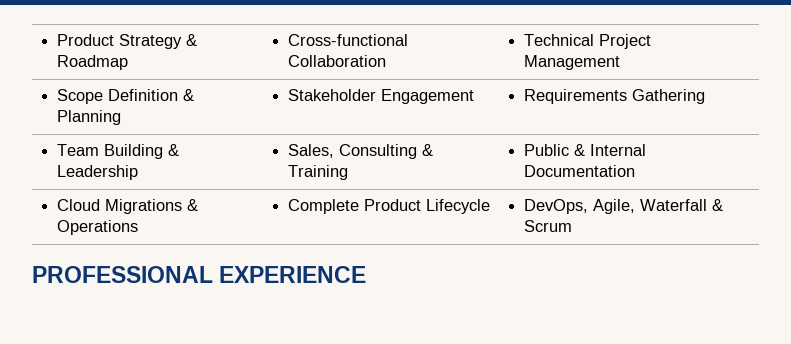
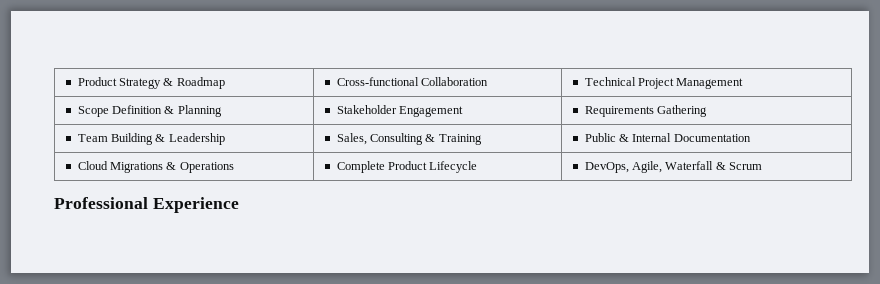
[32,266,367,283] PROFESSIONAL EXPERIENCE -> [54,197,239,213] Professional Experience

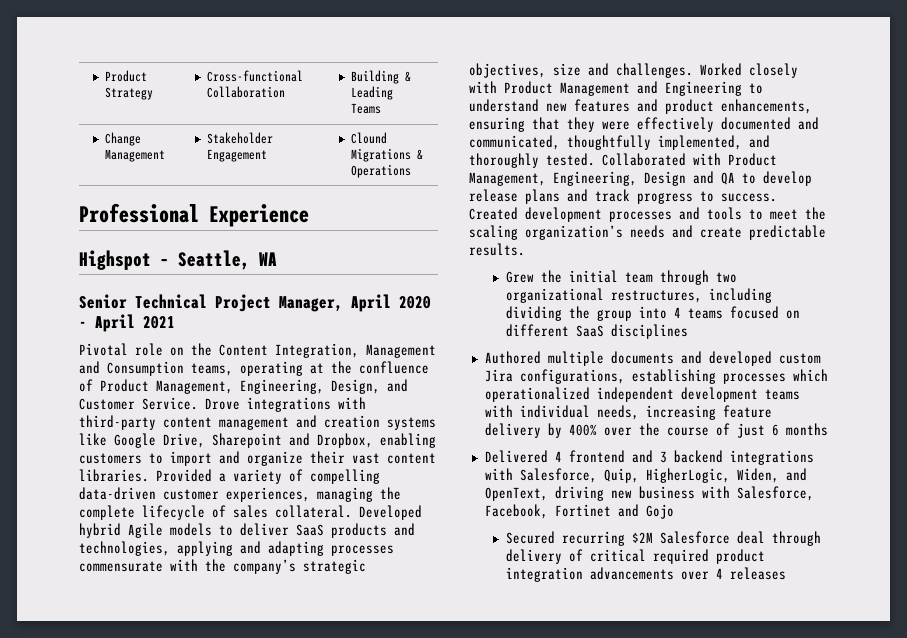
[163,77,225,89] & Roadmap -> (153, 93) none
[584,77,744,89] [77,105,222,117] [336,105,464,117] [584,105,708,117] [77,133,225,145] [336,133,482,145] [584,133,751,142] [77,161,234,173] [336,161,478,173] [584,161,763,173] [54,197,239,213] Technical Project Management // Scope Definition & Planning | Stakeholder Engagement | Requirements Gathering // Team Building & Leadership | Sales, Consulting & Training | Public & Internal Documentation // Cloud Migrations & Operations | Complete Product Lifecycle | DevOps, Agile, Waterfall & Scrum // Professional Experience -> [350,70,411,84] [350,86,393,100] [350,103,381,114] [104,132,141,146] [104,149,165,162] [206,132,273,144] [206,149,267,162] [350,132,387,144] [350,148,423,162] [350,164,411,178] [79,203,309,227] [79,250,277,270] [79,294,431,312] [79,314,175,332] [79,343,436,358] [79,361,429,376] [79,379,408,394] [79,397,366,412] [79,415,436,430] [79,433,436,448] [79,451,436,466] [79,469,380,484] [79,487,401,502] [79,505,422,520] [79,523,415,538] [79,541,394,556] [79,559,366,574] [469,63,798,78] [469,81,763,96] [469,99,812,114] [469,117,819,132] [469,135,770,150] [469,153,777,168] [469,171,812,186] [469,189,777,204] [469,207,826,222] [469,225,826,240] [469,243,525,256] [505,270,737,285] [505,288,772,303] [505,306,800,321] [505,324,688,339] [484,351,821,366] [484,369,828,384] [484,387,800,402] [484,405,772,420] [484,423,828,438] [484,450,814,465] [484,468,807,483] [484,486,814,501] [484,504,674,519] [505,531,821,546] [505,549,765,564] [505,567,786,582] Building & Leading Teams // Change Management | Stakeholder Engagement | Clound Migrations & Operations // Professional Experience // Highspot – Seattle, WA // Senior Technical Project Manager, April 2020 - April 2021 // Pivotal role on the Content Integration, Management and Consumption teams, operating at the confluence of Product Management, Engineering, Design, and Customer Service. Drove integrations with third-party content management and creation systems like Google Drive, Sharepoint and Dropbox, enabling customers to import and organize their vast content libraries. Provided a variety of compelling data-driven customer experiences, managing the complete lifecycle of sales collateral. Developed hybrid Agile models to deliver SaaS products and technologies, applying and adapting processes commensurate with the company’s strategic objectives, size and challenges. Worked closely with Product Management and Engineering to understand new features and product enhancements, ensuring that they were effectively documented and communicated, thoughtfully implemented, and thoroughly tested. Collaborated with Product Management, Engineering, Design and QA to develop release plans and track progress to success. Created development processes and tools to meet the scaling organization’s needs and create predictable results. // Grew the initial team through two organizational restructures, including dividing the group into 4 teams focused on different SaaS disciplines // Authored multiple documents and developed custom Jira configurations, establishing processes which operationalized independent development teams with individual needs, increasing feature delivery by 400% over the course of just 6 months // Delivered 4 frontend and 3 backend integrations with Salesforce, Quip, HigherLogic, Widen, and OpenText, driving new business with Salesforce, Facebook, Fortinet and Gojo // Secured recurring $2M Salesforce deal through delivery of critical required product integration advancements over 4 releases

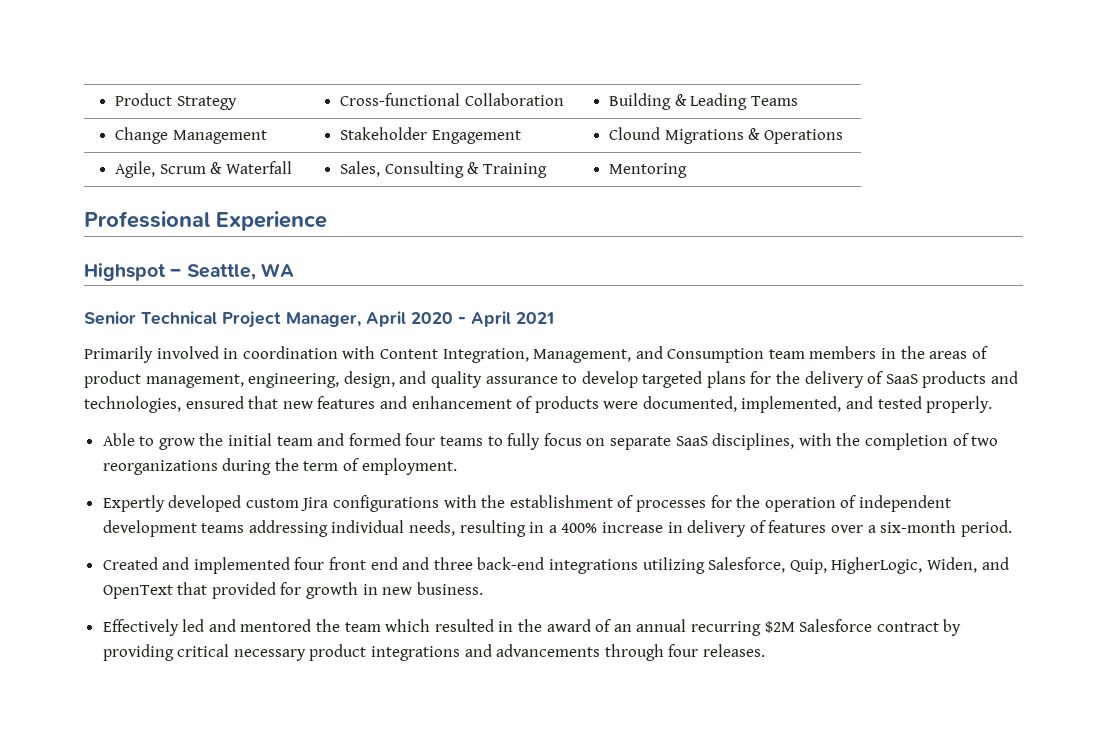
(411, 171) none -> [114,161,292,178] [339,161,547,178] [608,163,687,178] // Agile, Scrum & Waterfall | Sales, Consulting & Training | Mentoring
[79,343,212,356] Pivotal role on the -> [84,346,376,363] Primarily involved in coordination with
[366,344,436,358] Management -> [533,349,632,363] Management,
[191,361,429,376] [79,379,408,394] [79,397,366,412] [79,415,436,430] [79,433,436,448] [79,451,436,466] [79,469,380,484] [79,487,401,502] [79,505,422,520] [79,523,415,538] [79,541,394,556] [79,559,366,574] [469,63,798,78] [469,81,763,96] [469,99,812,114] [469,117,819,132] [469,135,770,150] [469,153,777,168] [469,171,812,186] [469,189,777,204] [469,207,826,222] [469,225,826,240] [469,243,525,256] [505,270,737,285] [505,288,772,303] [505,306,800,321] [505,324,688,339] [484,351,821,366] [484,369,828,384] [484,387,590,402] teams, operating at the confluence of Product Management, Engineering, Design, and Customer Service. Drove integrations with third-party content management and creation systems like Google Drive, Sharepoint and Dropbox, enabling customers to import and organize their vast content libraries. Provided a variety of compelling data-driven customer experiences, managing the complete lifecycle of sales collateral. Developed hybrid Agile models to deliver SaaS products and technologies, applying and adapting processes commensurate with the company’s strategic objectives, size and challenges. Worked closely with Product Management and Engineering to understand new features and product enhancements, ensuring that they were effectively documented and communicated, thoughtfully implemented, and thoroughly tested. Collaborated with Product Management, Engineering, Design and QA to develop release plans and track progress to success. Created development processes and tools to meet the scaling organization’s needs and create predictable results. // Grew the initial team through two organizational restructures, including dividing the group into 4 teams focused on different SaaS disciplines // Authored multiple documents and developed custom Jira configurations, establishing processes which operationalized -> [768,346,988,359] [84,371,1019,388] [84,396,993,413] [102,433,999,450] [102,458,457,475] [102,495,857,512] team members in the areas of product management, engineering, design, and quality assurance to develop targeted plans for the delivery of SaaS products and technologies, ensured that new features and enhancement of products were documented, implemented, and tested properly. // Able to grow the initial team and formed four teams to fully focus on separate SaaS disciplines, with the completion of two reorganizations during the term of employment. // Expertly developed custom Jira configurations with the establishment of processes for the operation of
[484,405,513,417] with -> [248,520,328,537] addressing
[645,405,772,420] [484,423,828,438] [484,450,814,465] [484,468,513,480] increasing feature delivery by 400% over the course of just 6 months // Delivered 4 frontend and 3 backend integrations with -> [459,520,1012,537] [102,557,705,574] resulting in a 400% increase in delivery of features over a six-month period. // Created and implemented four front end and three back-end integrations utilizing
[484,486,814,501] [484,504,674,519] [505,531,821,546] [505,549,765,564] [505,567,786,582] OpenText, driving new business with Salesforce, Facebook, Fortinet and Gojo // Secured recurring $2M Salesforce deal through delivery of critical required product integration advancements over 4 releases -> [102,582,483,599] [102,619,962,636] [102,644,766,661] OpenText that provided for growth in new business. // Effectively led and mentored the team which resulted in the award of an annual recurring $2M Salesforce contract by providing critical necessary product integrations and advancements through four releases.

